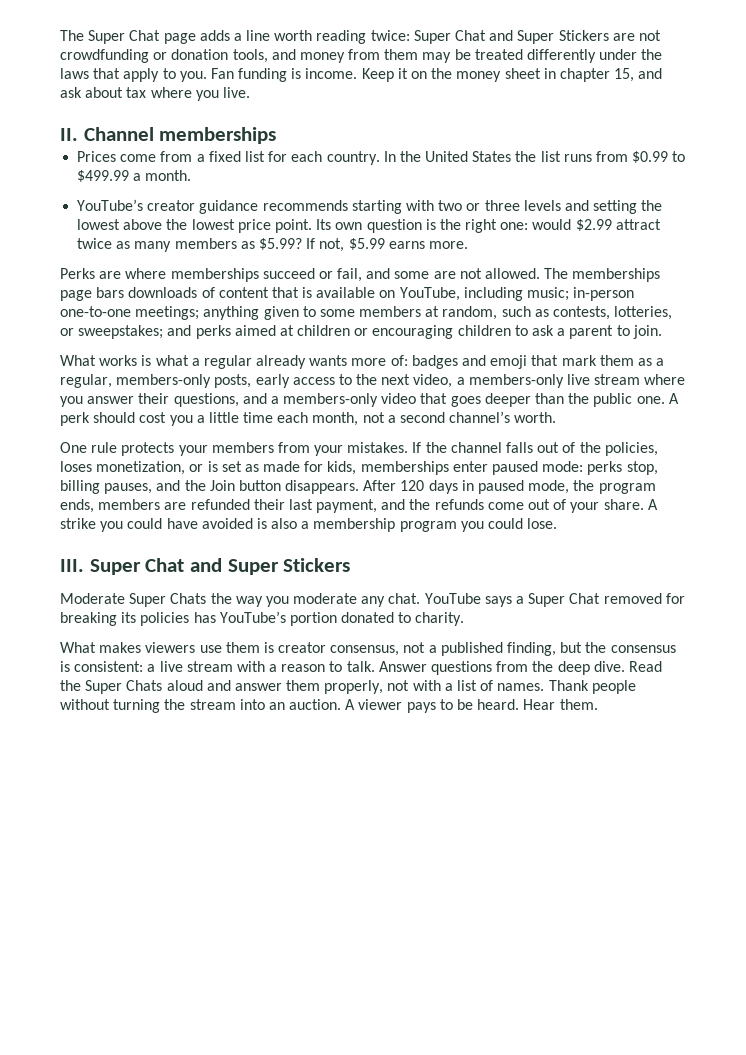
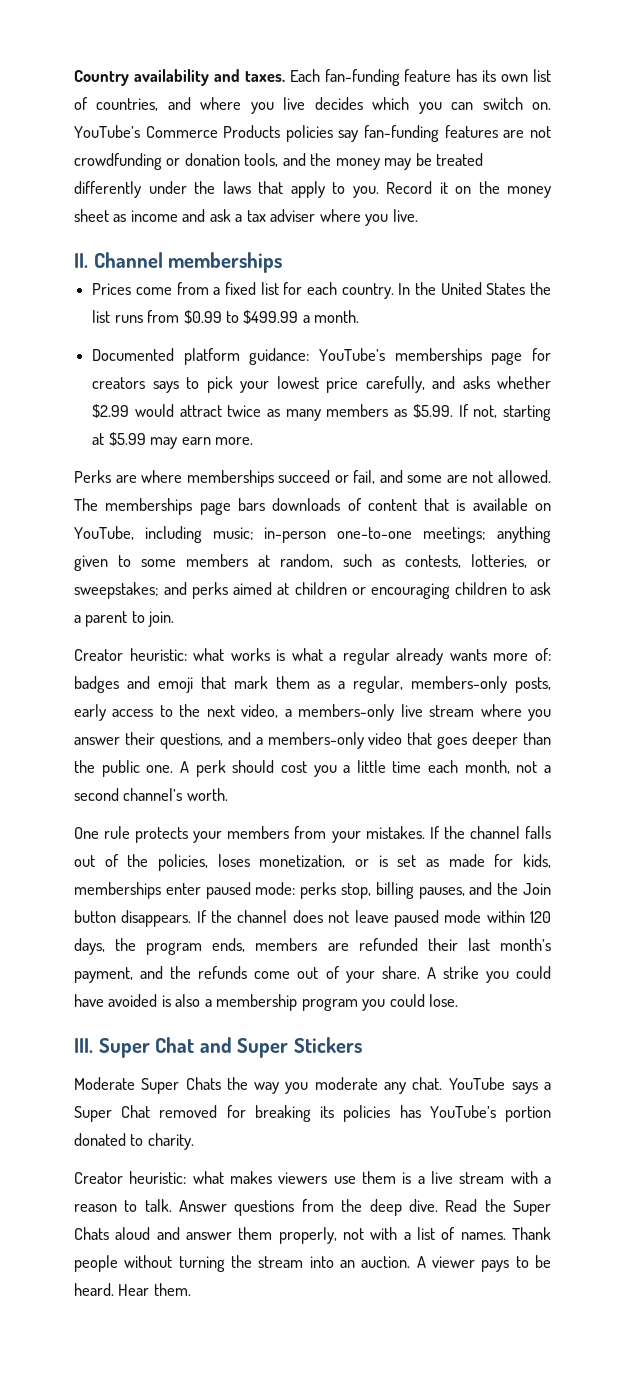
[60,30,609,44] The Super Chat page adds a line worth reading twice: Super Chat and Super Stickers -> [74,69,551,86] [74,97,551,114] [74,125,498,142] Country availability and taxes. Each fan-funding feature has its own list of countries, and where you live decides which you can switch on. YouTube’s Commerce Products policies say fan-funding features
[299,49,419,63] money from them -> [310,153,380,170] the money
[210,68,394,82] Fan funding is income. Keep -> [386,181,432,194] Record
[543,68,663,82] [60,87,147,98] in chapter 15, and ask about tax -> [113,209,316,222] as income and ask a tax adviser
[77,199,663,214] [77,219,612,233] YouTube’s creator guidance recommends starting with two or three levels and setting the lowest above the lowest price point. Its own question is the right one: would $2.99 -> [92,348,551,365] [92,376,552,393] [92,404,174,418] Documented platform guidance: YouTube’s memberships page for creators says to pick your lowest price carefully, and asks whether $2.99 would
[258,238,302,250] $5.99? -> [412,404,453,418] $5.99.
[348,238,425,250] $5.99 earns -> [502,405,551,421] [92,432,211,449] starting at $5.99 may earn
[60,355,96,366] What -> [74,648,225,661] Creator heuristic: what
[363,480,570,494] After 120 days in paused mode, -> [196,910,552,927] [74,938,105,955] If the channel does not leave paused mode within 120 days,
(313, 504) none -> [499,938,551,951] month’s
[60,642,96,653] What -> [74,1171,224,1184] Creator heuristic: what
[278,642,676,656] [60,661,144,672] creator consensus, not a published finding, but the consensus is consistent: -> (412, 1178) none

